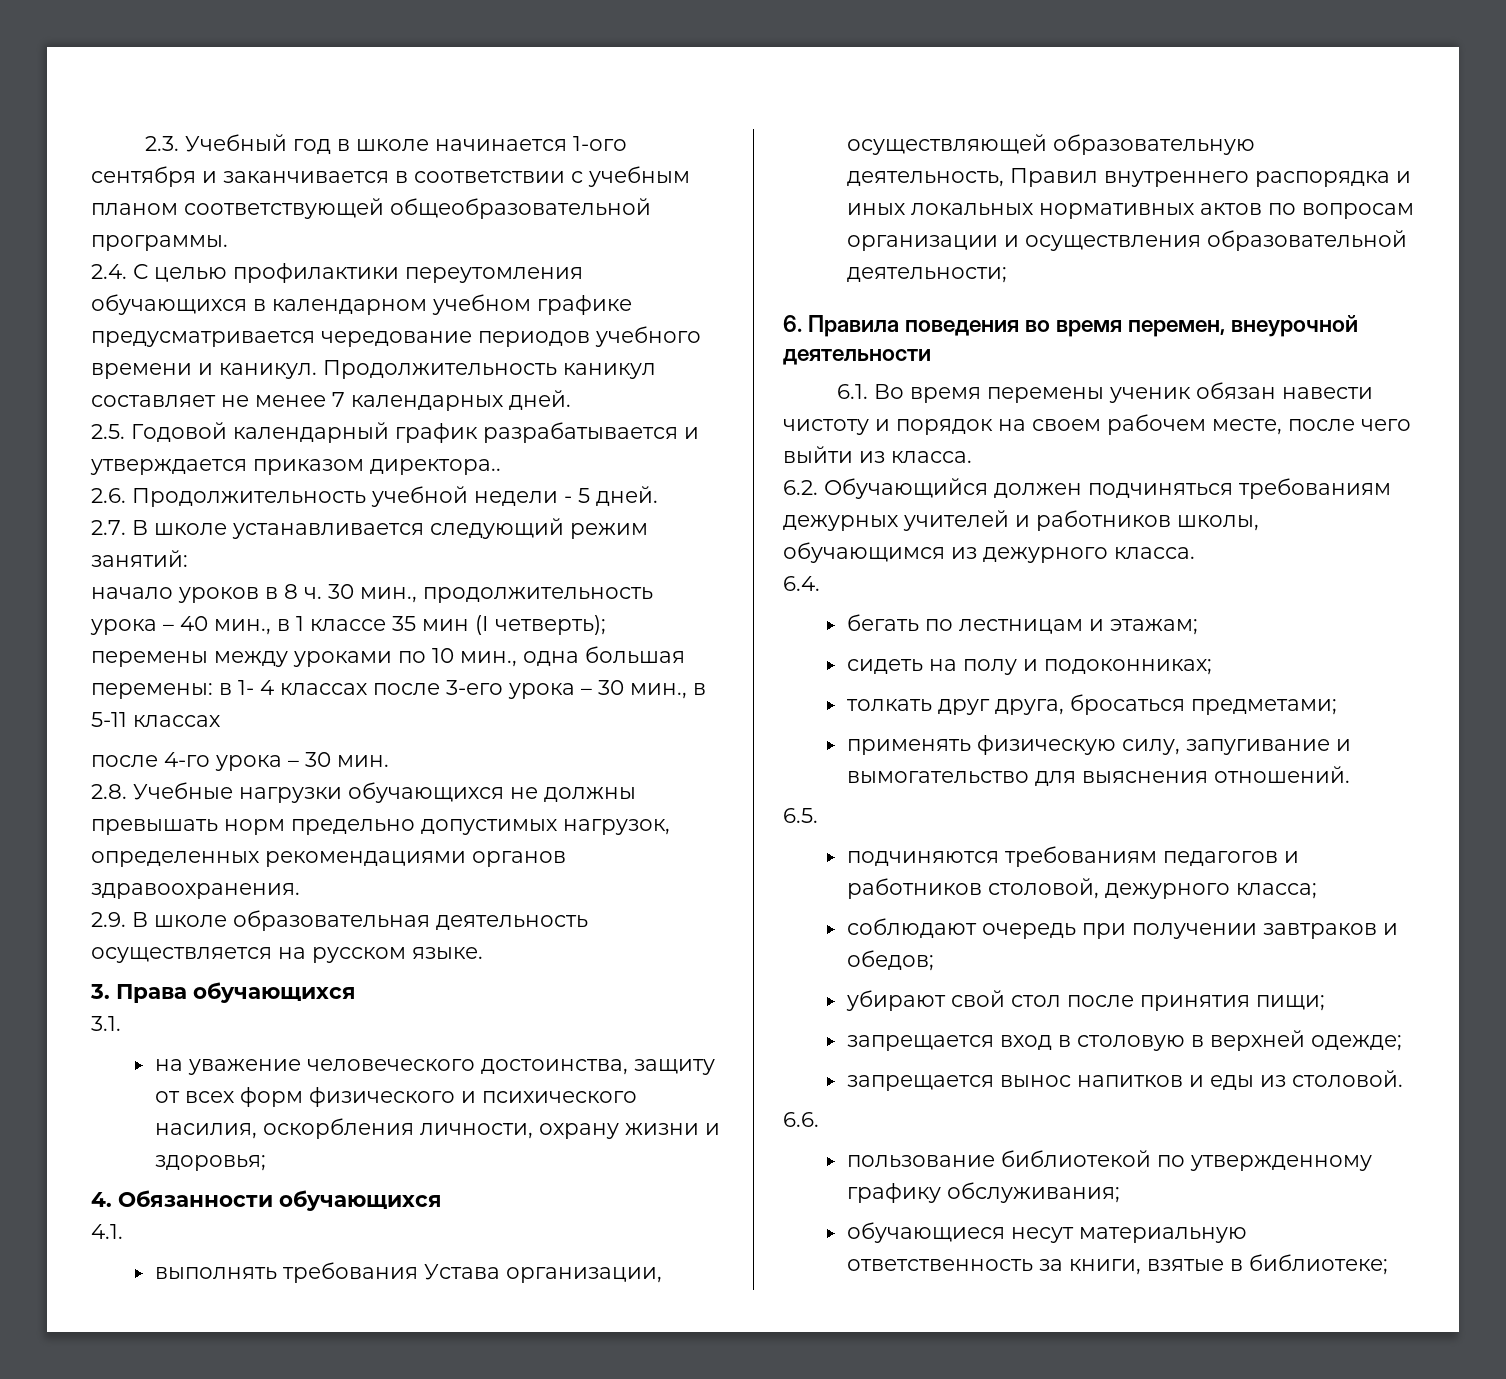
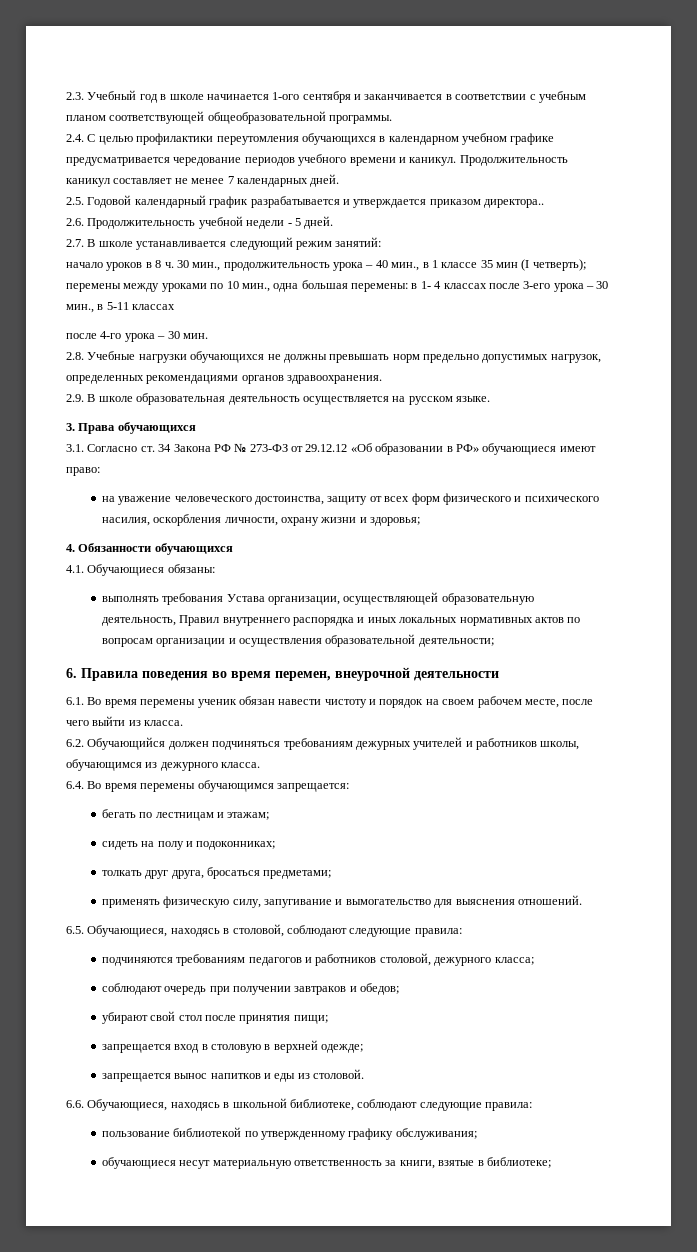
(121, 1023) none -> [87,443,596,455] [66,467,100,476] Согласно ст. 34 Закона РФ № 273-ФЗ от 29.12.12 «Об образовании в РФ» обучающиеся имеют право:
(123, 1231) none -> [87,564,215,576] Обучающиеся обязаны:
(820, 583) none -> [87,780,349,792] Во время перемены обучающимся запрещается:
(818, 815) none -> [87,924,462,937] Обучающиеся, находясь в столовой, соблюдают следующие правила:
(819, 1119) none -> [87,1098,532,1111] Обучающиеся, находясь в школьной библиотеке, соблюдают следующие правила:

